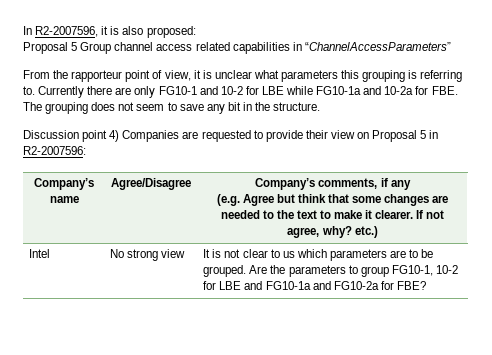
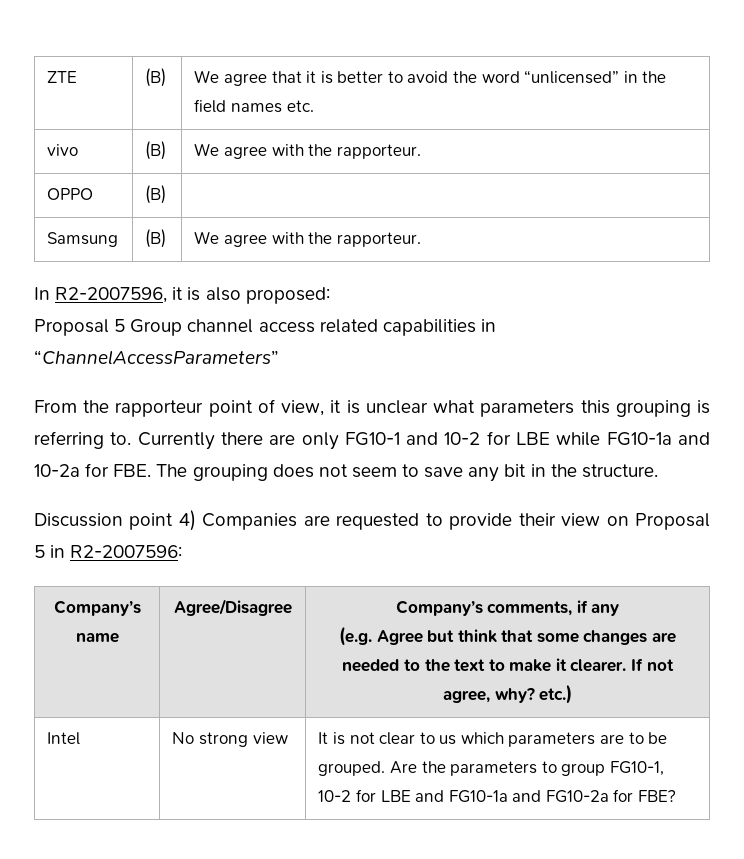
(23, 30) none -> [47,71,78,83] [145,68,167,87] [194,70,667,86] [194,99,314,113] [47,144,79,156] [145,141,167,160] [194,143,421,159] [47,188,94,200] [145,185,167,204] [47,232,119,247] [145,229,167,248] [194,231,421,247] ZTE | (B) | We agree that it is better to avoid the word “unlicensed” in the field names etc. // vivo | (B) | We agree with the rapporteur. // OPPO | (B) | // Samsung | (B) | We agree with the rapporteur. //

